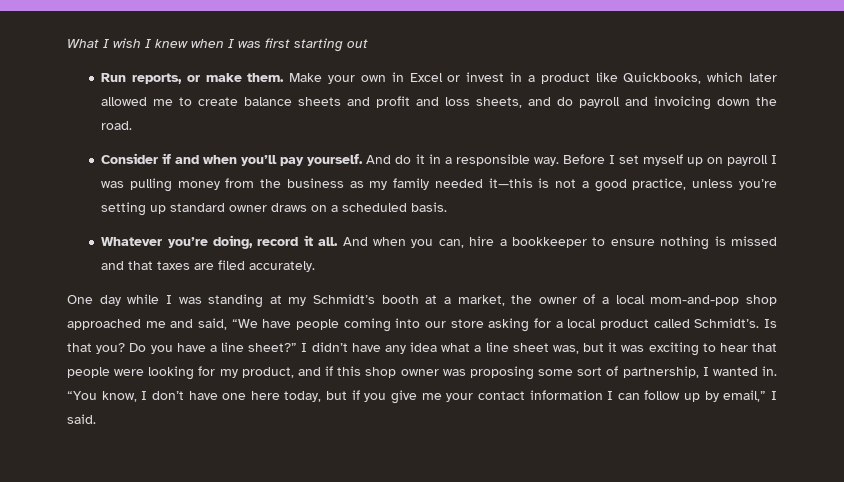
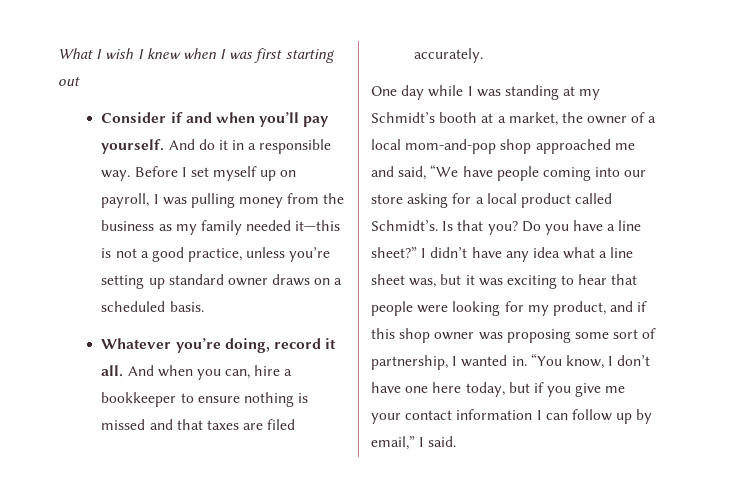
[101,72,777,84] [101,96,777,110] [101,121,133,130] // Run reports, or make them. Make your own in Excel or invest in a product like Quickbooks, which later allowed me to create balance sheets and profit and loss sheets, and do payroll and invoicing down the road. -> (80, 81) none
[726,155,768,166] payroll -> [101,193,150,208] payroll,

